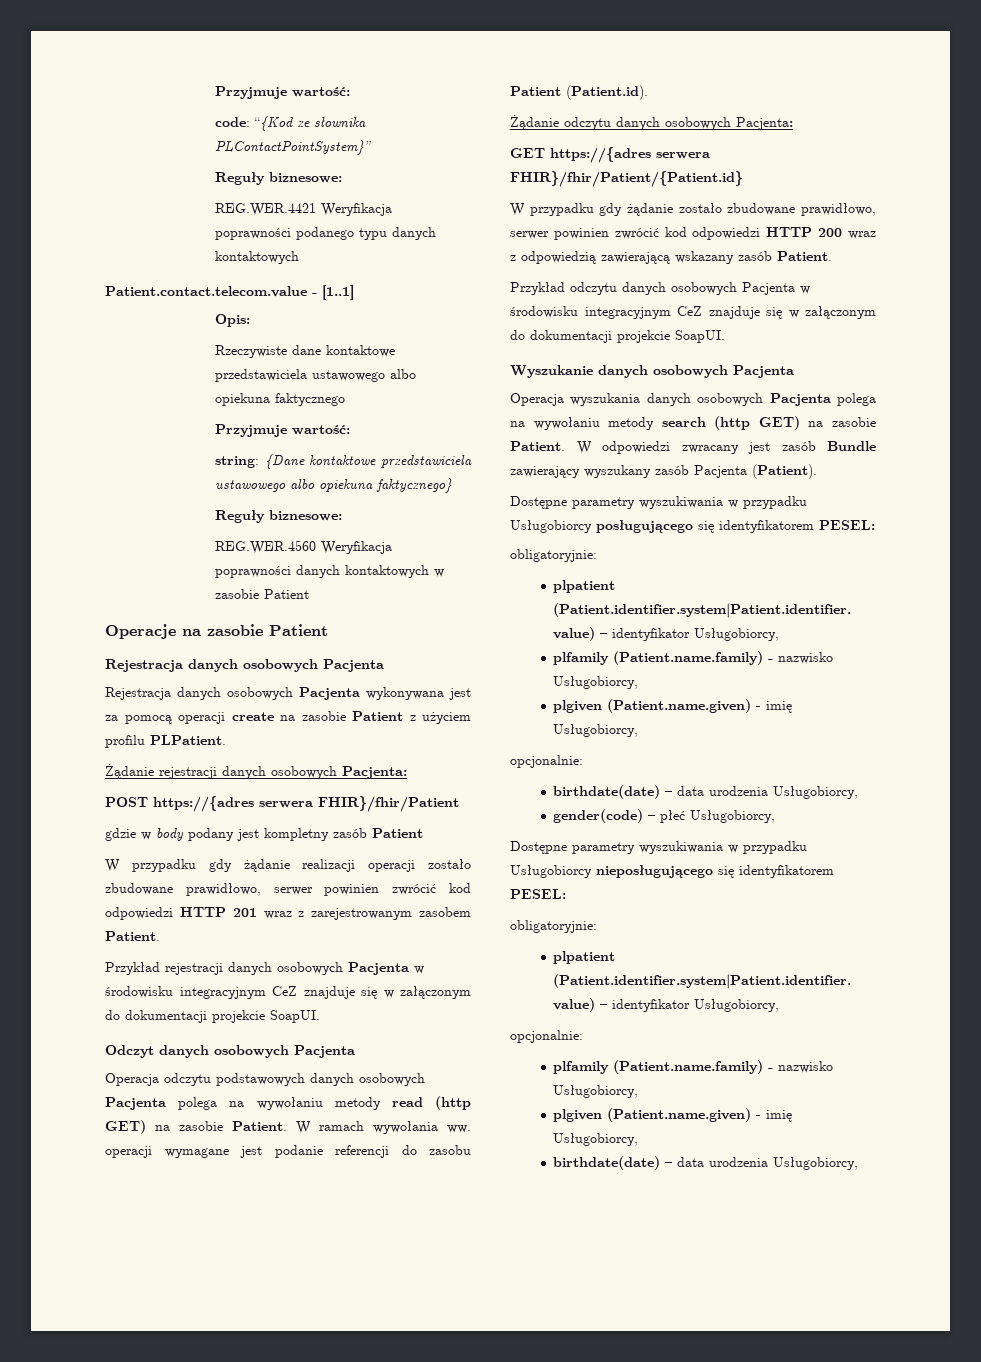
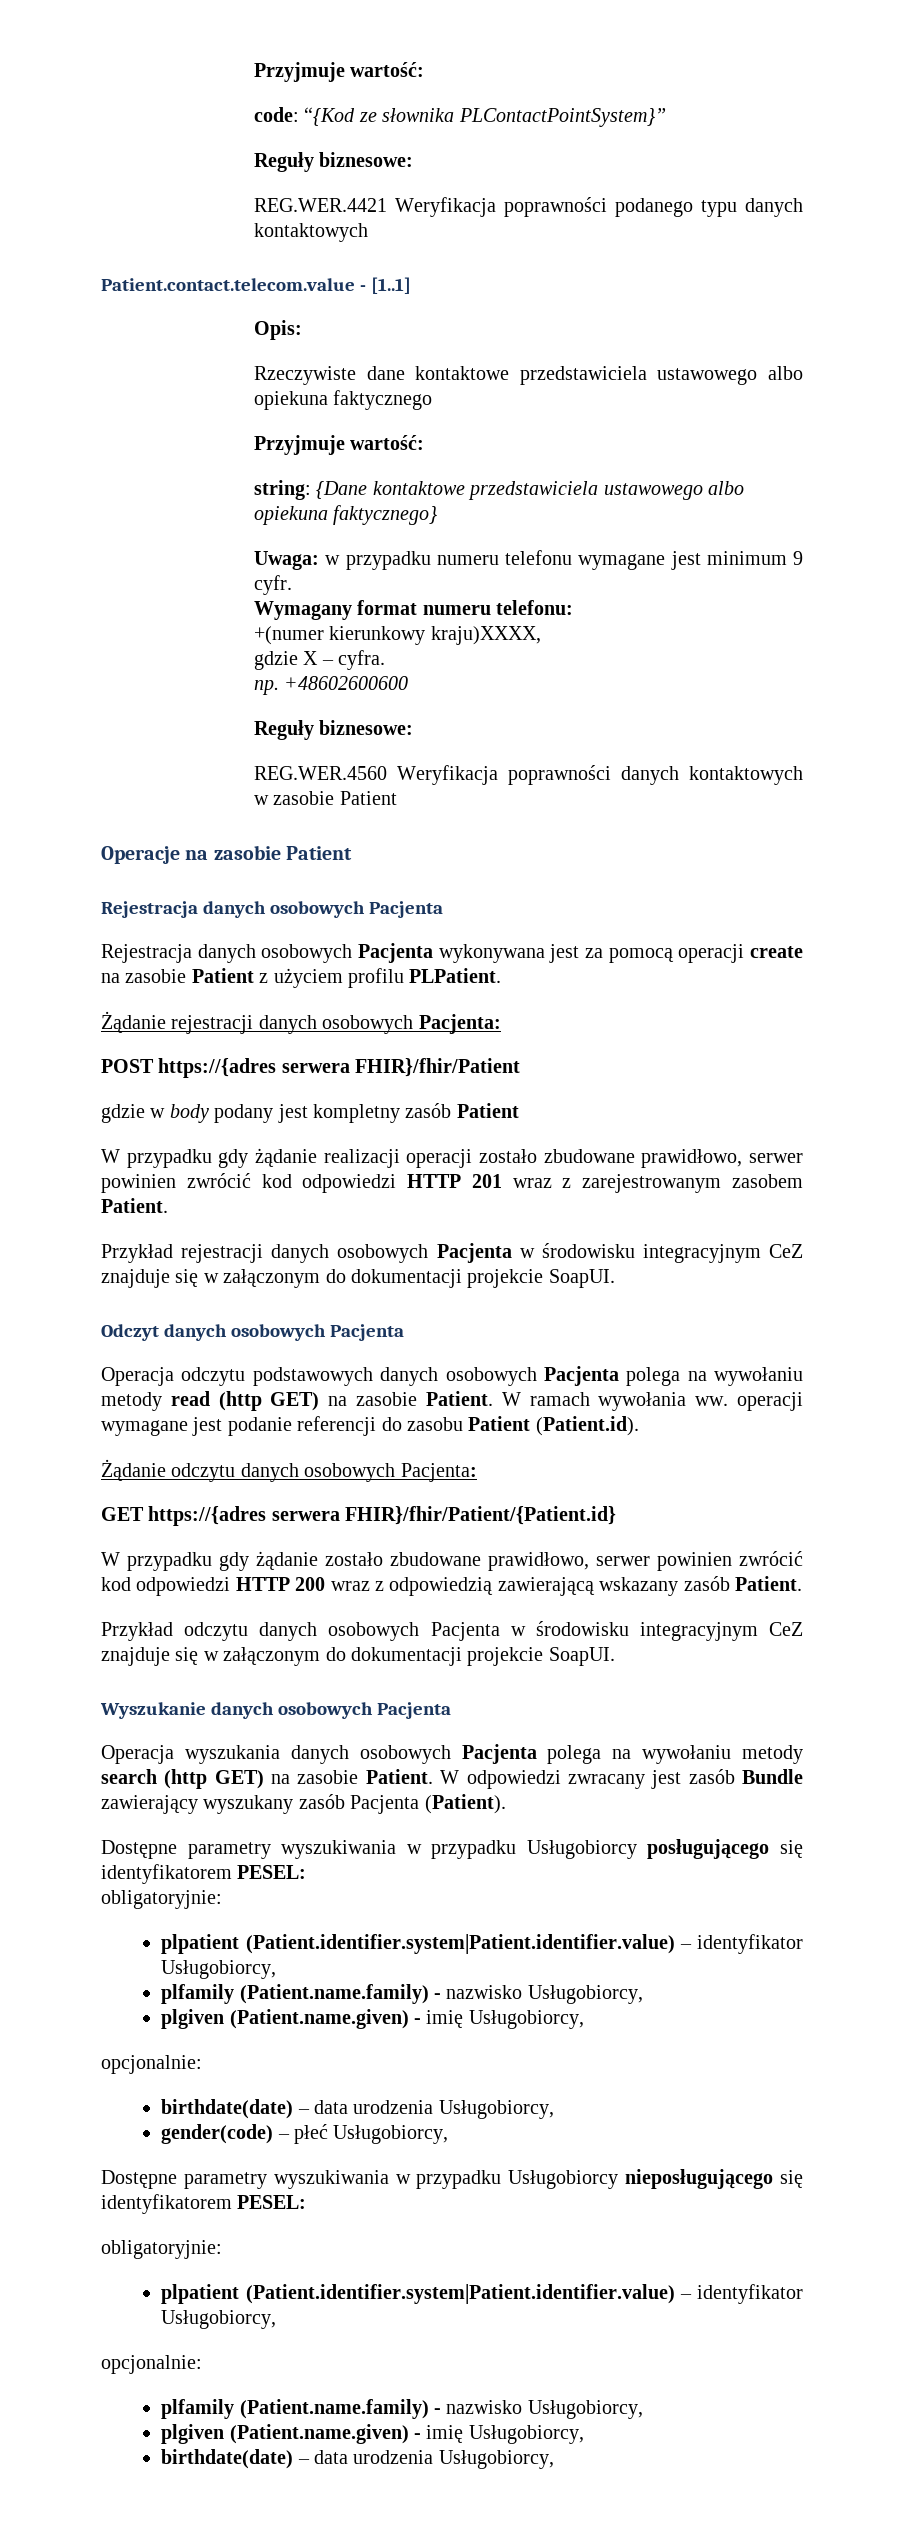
(452, 485) none -> [254,550,803,570] [254,575,293,595] [254,600,574,620] [254,626,541,645] [254,650,386,670] [254,676,409,695] // Uwaga: w przypadku numeru telefonu wymagane jest minimum 9 cyfr. // Wymagany format numeru telefonu: // +(numer kierunkowy kraju)XXXX, // gdzie X – cyfra. // np. +48602600600

